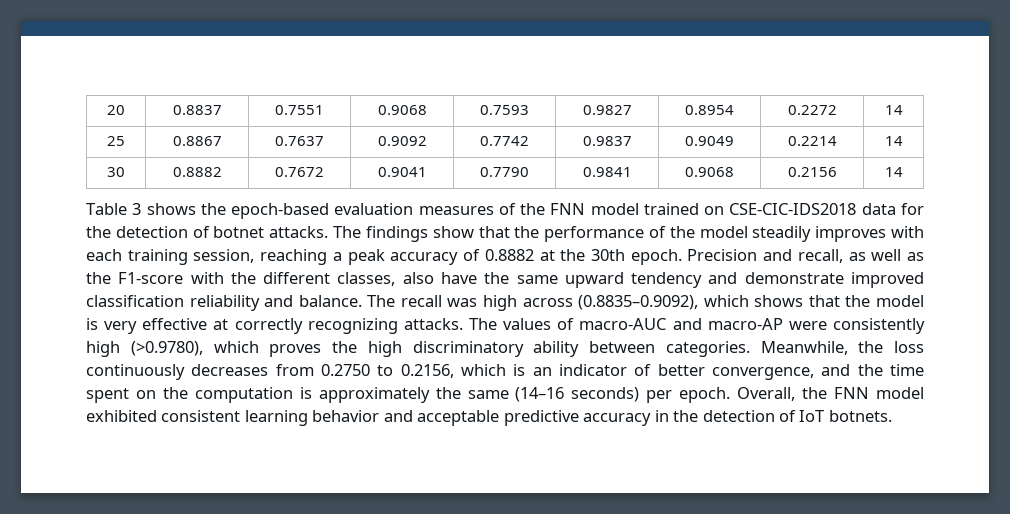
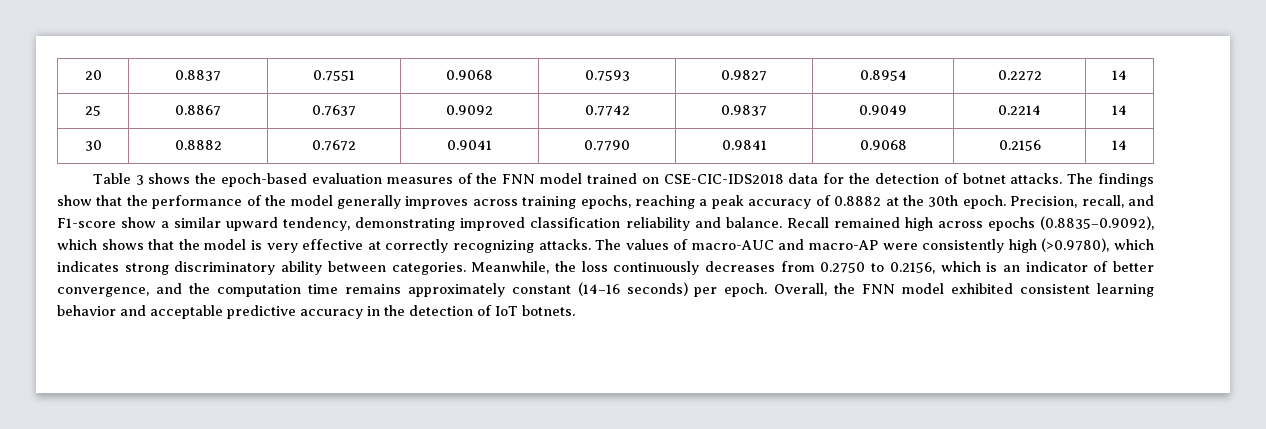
[752,226,924,242] [86,249,255,265] steadily improves with each training session, -> [336,195,631,209] generally improves across training epochs,
[687,249,924,263] [86,272,844,288] Precision and recall, as well as the F1-score with the different classes, also have the same upward tendency and demonstrate -> [1010,195,1154,208] [57,217,456,231] Precision, recall, and F1-score show a similar upward tendency, demonstrating
[367,295,478,307] The recall was -> [786,217,900,228] Recall remained
(573, 302) none -> [987,217,1035,231] epochs
[269,341,402,357] proves the high -> [57,261,169,275] indicates strong
[890,364,925,376] [86,387,509,403] time spent on the computation is approximately the same -> [216,283,571,297] computation time remains approximately constant

